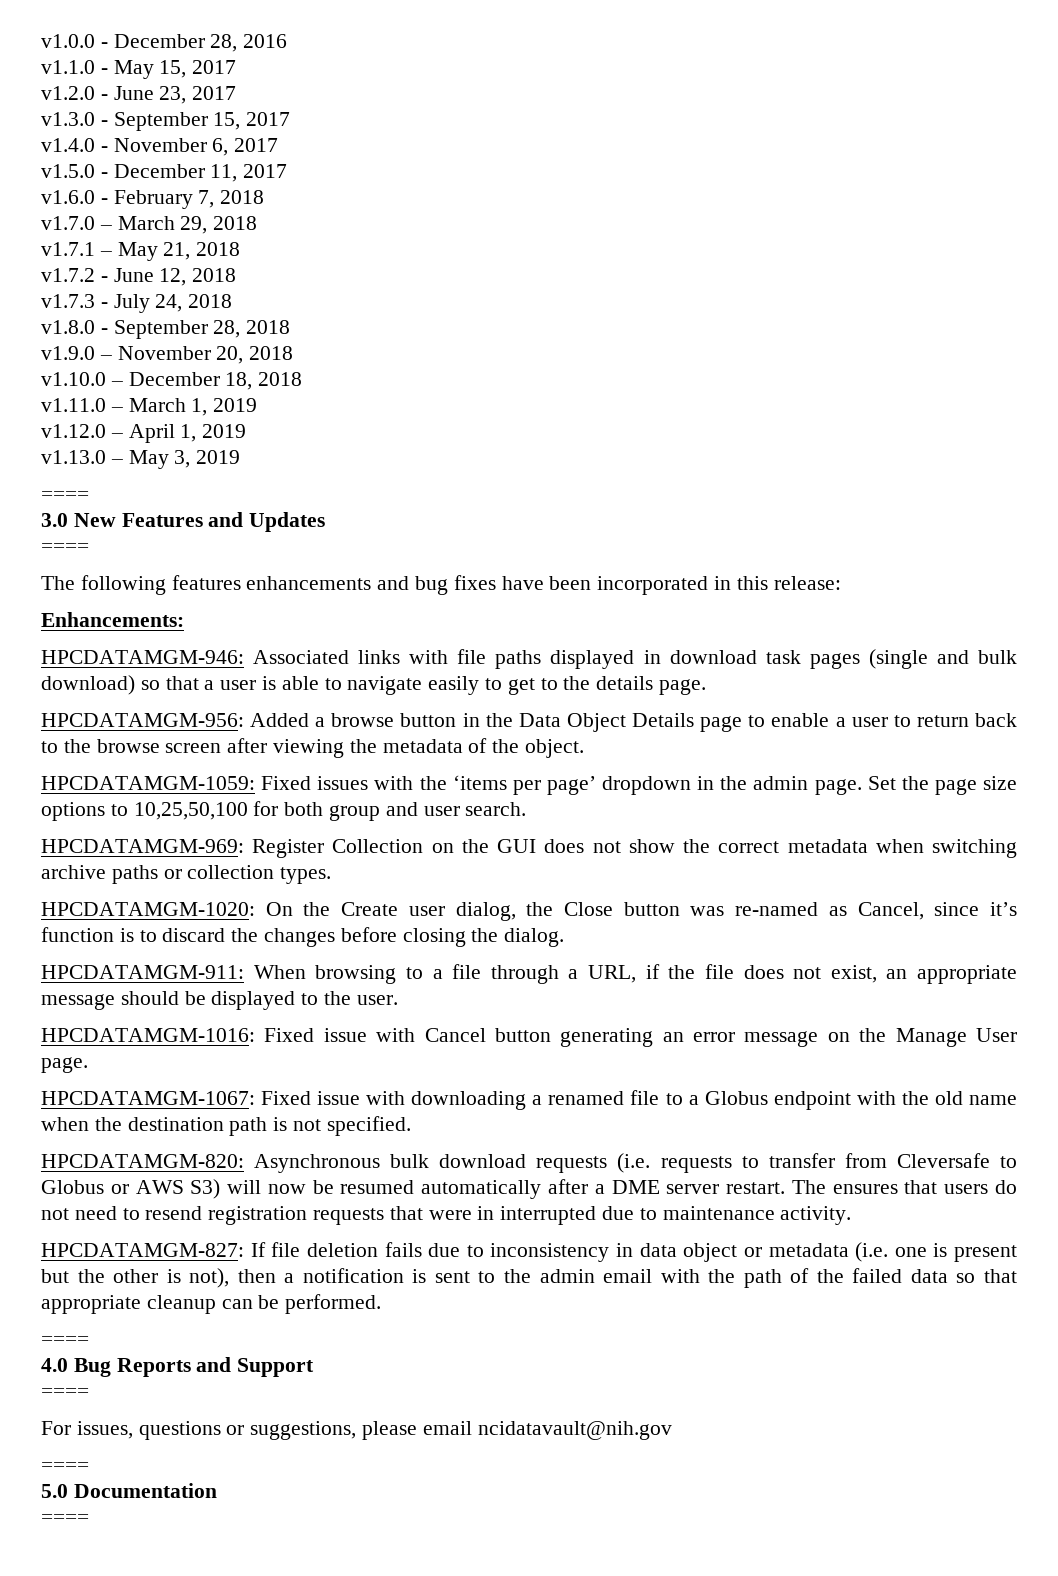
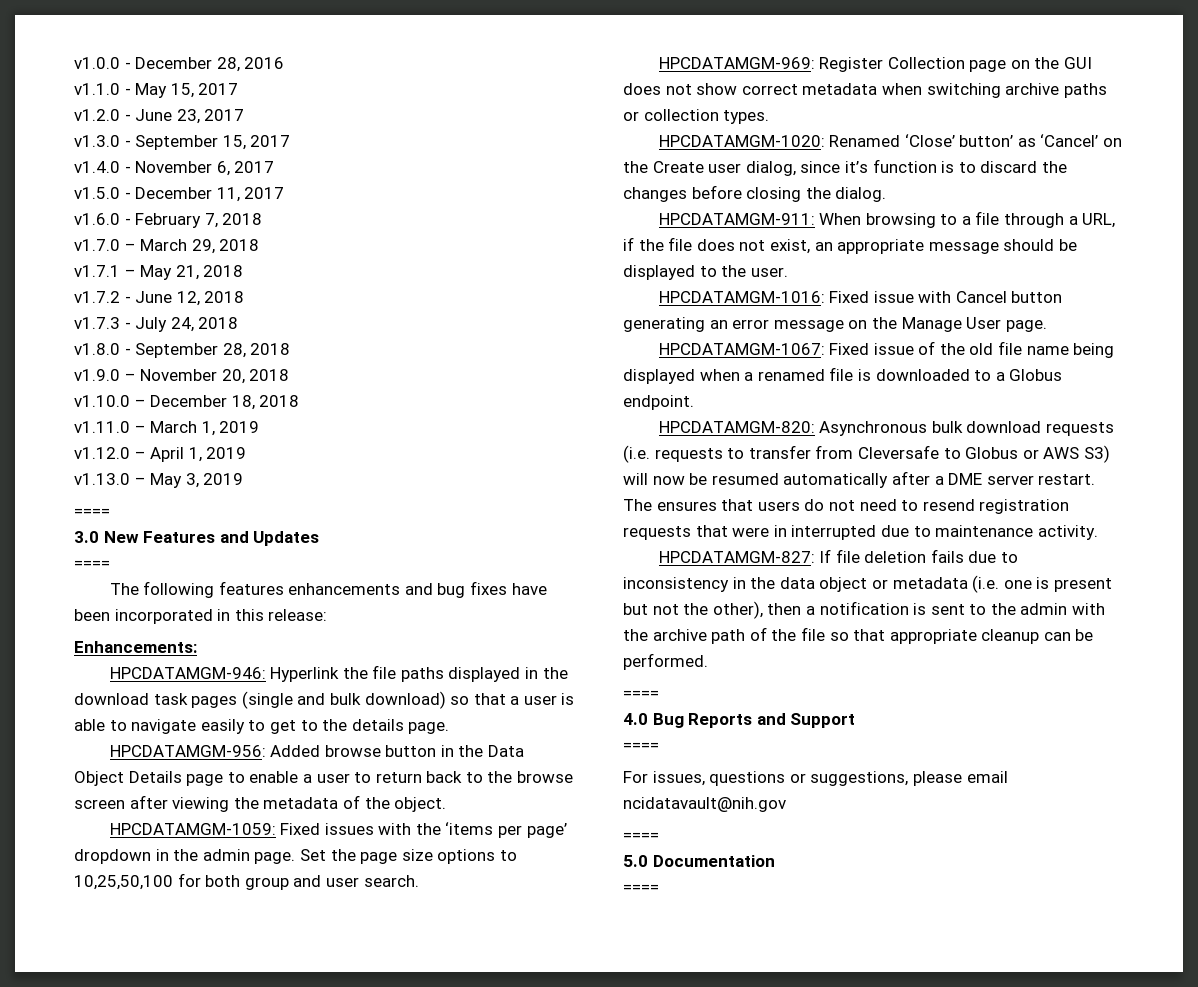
[253,650,449,664] Associated links with -> [270,667,368,682] Hyperlink the
(661, 657) none -> [542,667,568,679] the
[315,717,326,727] a -> (321, 751) none
(424, 846) none -> [969,60,1007,72] page
[683,839,711,853] the -> (738, 89) none
[265,902,924,921] On the Create user dialog, the Close button was re-named as Cancel, -> [829,134,1123,147] [623,161,796,176] Renamed ‘Close’ button’ as ‘Cancel’ on the Create user dialog,
[366,1091,527,1110] with downloading -> [918,341,1115,358] [623,369,740,384] of the old file name being displayed when
(660, 1097) none -> [857,369,970,381] is downloaded
[773,1091,1018,1110] [41,1116,411,1136] endpoint with the old name when the destination path is not specified. -> [623,395,694,410] endpoint.
(633, 1250) none -> [750,577,776,589] the
[77,1268,230,1288] the other is not), -> [652,601,763,619] not the other),
[603,1269,736,1283] email with the -> [1072,603,1106,615] [623,629,707,641] with the archive
[852,1268,948,1283] failed data -> [800,627,825,641] file

